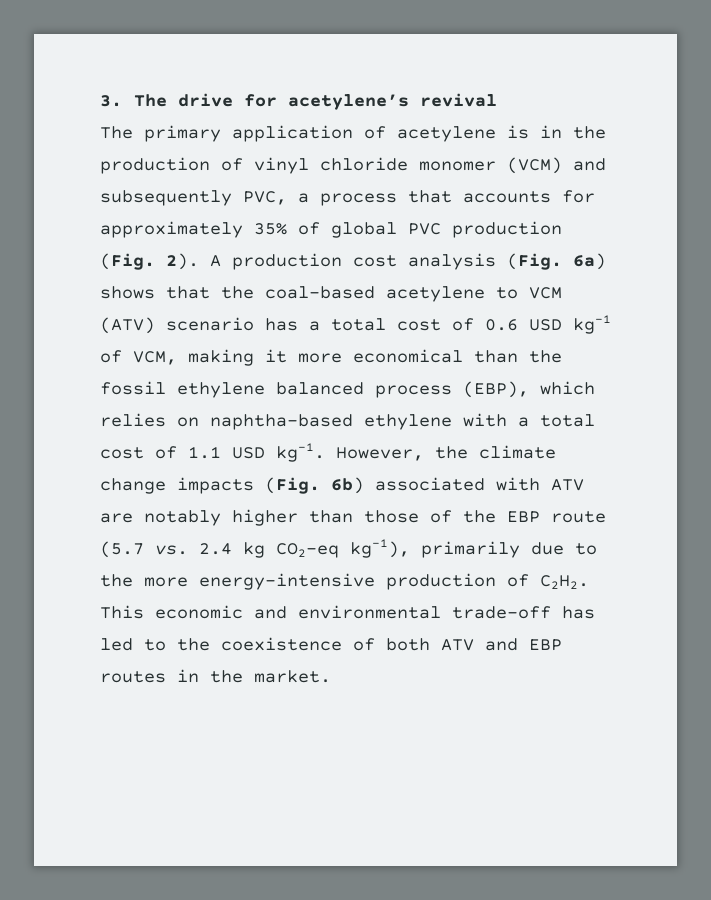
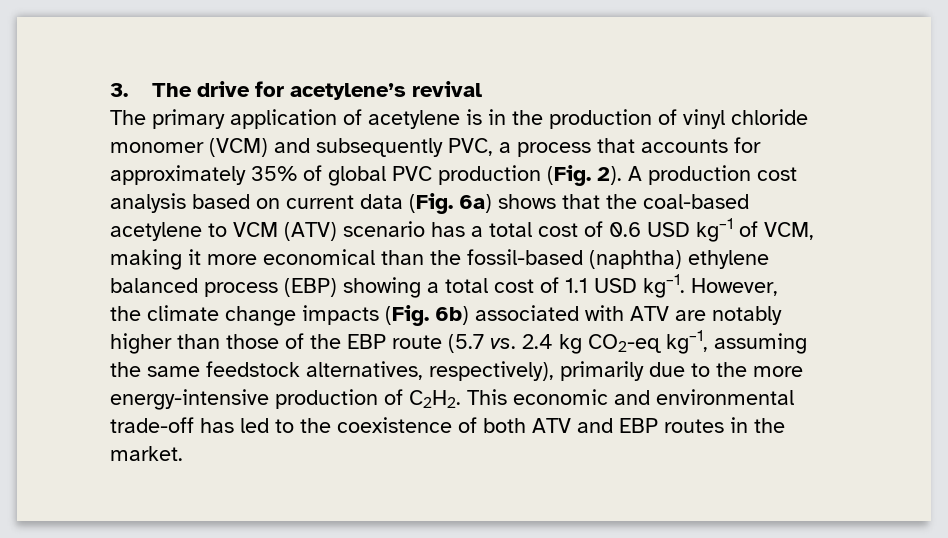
(496, 261) none -> [192,194,403,209] based on current data
[100,381,166,395] fossil -> [467,249,682,269] fossil-based (naphtha)
[463,381,595,398] [100,413,507,430] (EBP), which relies on naphtha-based ethylene with -> [284,277,421,298] (EBP) showing
[350,539,410,558] kg–1), -> [666,330,807,354] [110,361,554,381] kg–1, assuming the same feedstock alternatives, respectively),

